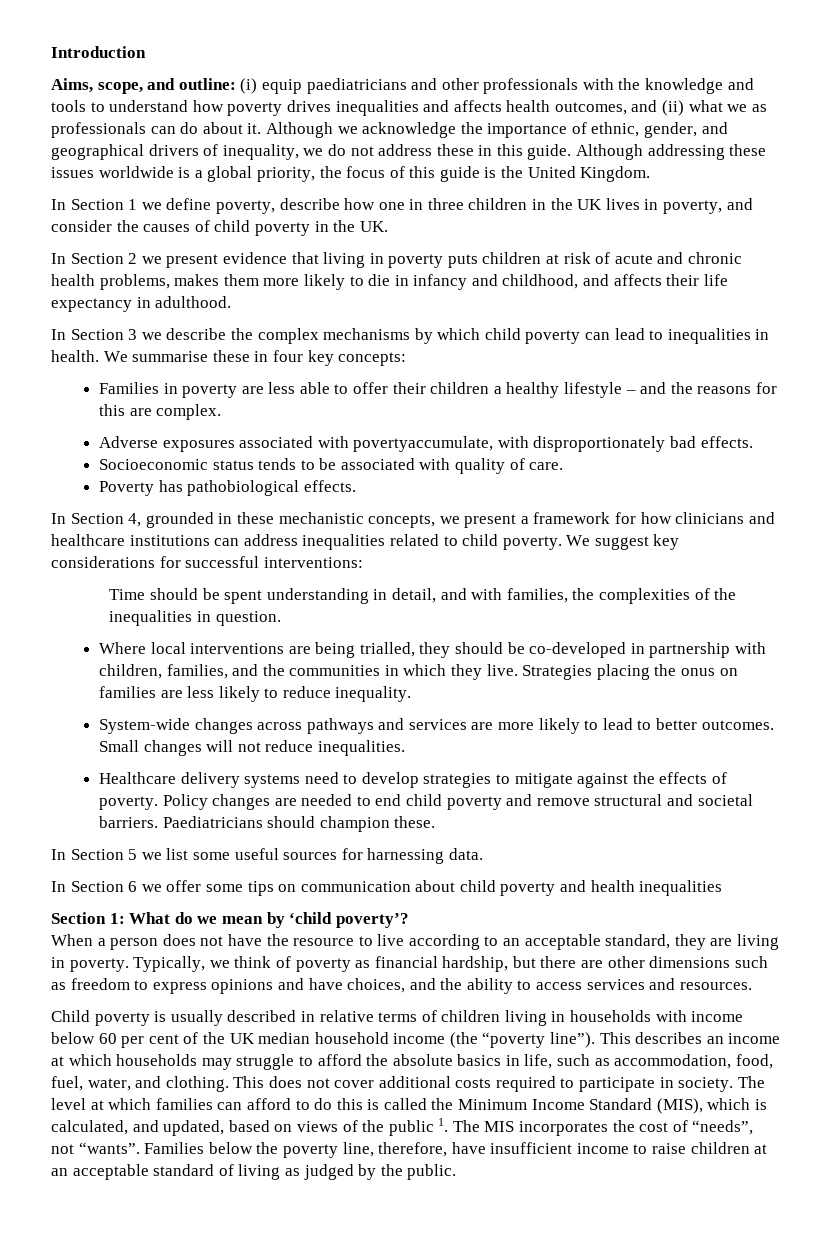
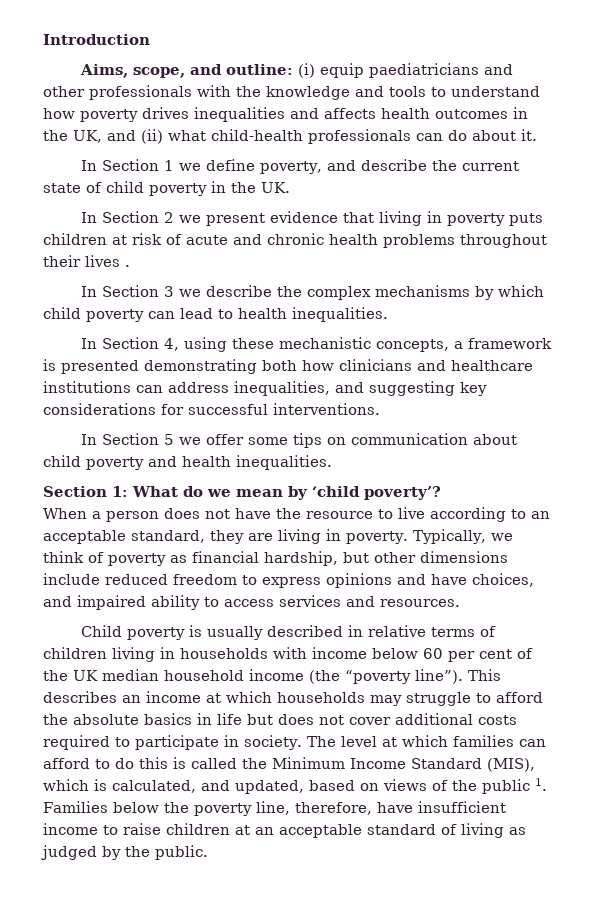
[554,102,627,115] outcomes, -> [435,107,528,119] [43,130,102,143] outcomes in the UK,
[727,104,767,112] we as -> [211,129,303,141] child-health
[265,122,728,138] [51,144,767,160] [51,166,651,182] Although we acknowledge the importance of ethnic, gender, and geographical drivers of inequality, we do not address these in this guide. Although addressing these issues worldwide is a global priority, the focus of this guide is the United Kingdom. -> (537, 135) none
[279,198,753,214] [51,220,191,232] describe how one in three children in the UK lives in poverty, and consider the causes -> [326,159,519,171] [43,183,81,193] and describe the current state
[99,274,728,290] [51,296,232,312] problems, makes them more likely to die in infancy and childhood, and affects their life expectancy in adulthood. -> [383,234,547,248] [43,255,130,267] problems throughout their lives .
[667,328,770,344] [51,350,407,366] [98,382,777,398] [98,404,222,420] [98,436,753,452] [98,458,564,474] [98,480,356,496] inequalities in health. We summarise these in four key concepts: // Families in poverty are less able to offer their children a healthy lifestyle – and the reasons for this are complex. // Adverse exposures associated with povertyaccumulate, with disproportionately bad effects. // Socioeconomic status tends to be associated with quality of care. // Poverty has pathobiological effects. -> [238,307,388,322] health inequalities.
[145,512,233,528] grounded in -> [183,337,227,352] using
[439,512,637,528] we present a framework for -> [453,338,552,349] [43,359,297,374] a framework is presented demonstrating both
[302,534,680,550] [51,556,363,568] [109,588,737,604] [109,610,281,626] [98,642,767,658] [98,664,738,680] [98,686,412,702] [98,718,774,734] [98,740,405,756] [98,772,728,788] [98,794,753,810] [98,816,436,832] [51,848,483,864] [51,881,138,892] inequalities related to child poverty. We suggest key considerations for successful interventions: // Time should be spent understanding in detail, and with families, the complexities of the inequalities in question. // Where local interventions are being trialled, they should be co-developed in partnership with children, families, and the communities in which they live. Strategies placing the onus on families are less likely to reduce inequality. // System-wide changes across pathways and services are more likely to lead to better outcomes. Small changes will not reduce inequalities. // Healthcare delivery systems need to develop strategies to mitigate against the effects of poverty. Policy changes are needed to end child poverty and remove structural and societal barriers. Paediatricians should champion these. // In Section 5 we list some useful sources for harnessing data. // In Section 6 -> [234,381,487,396] [43,403,380,415] [80,433,174,445] inequalities, and suggesting key considerations for successful interventions. // In Section 5
[639,880,723,896] inequalities -> [236,455,332,470] inequalities.
[540,956,768,968] [51,982,66,990] there are other dimensions such as -> [374,551,508,563] [43,573,168,585] other dimensions include reduced
[440,978,463,990] the -> [77,595,146,610] impaired
[524,1054,773,1069] [51,1076,265,1092] life, such as accommodation, food, fuel, water, and clothing. This -> [217,713,273,725] life but
[452,1120,754,1136] [51,1142,140,1154] The MIS incorporates the cost of “needs”, not “wants”. -> (547, 784) none

